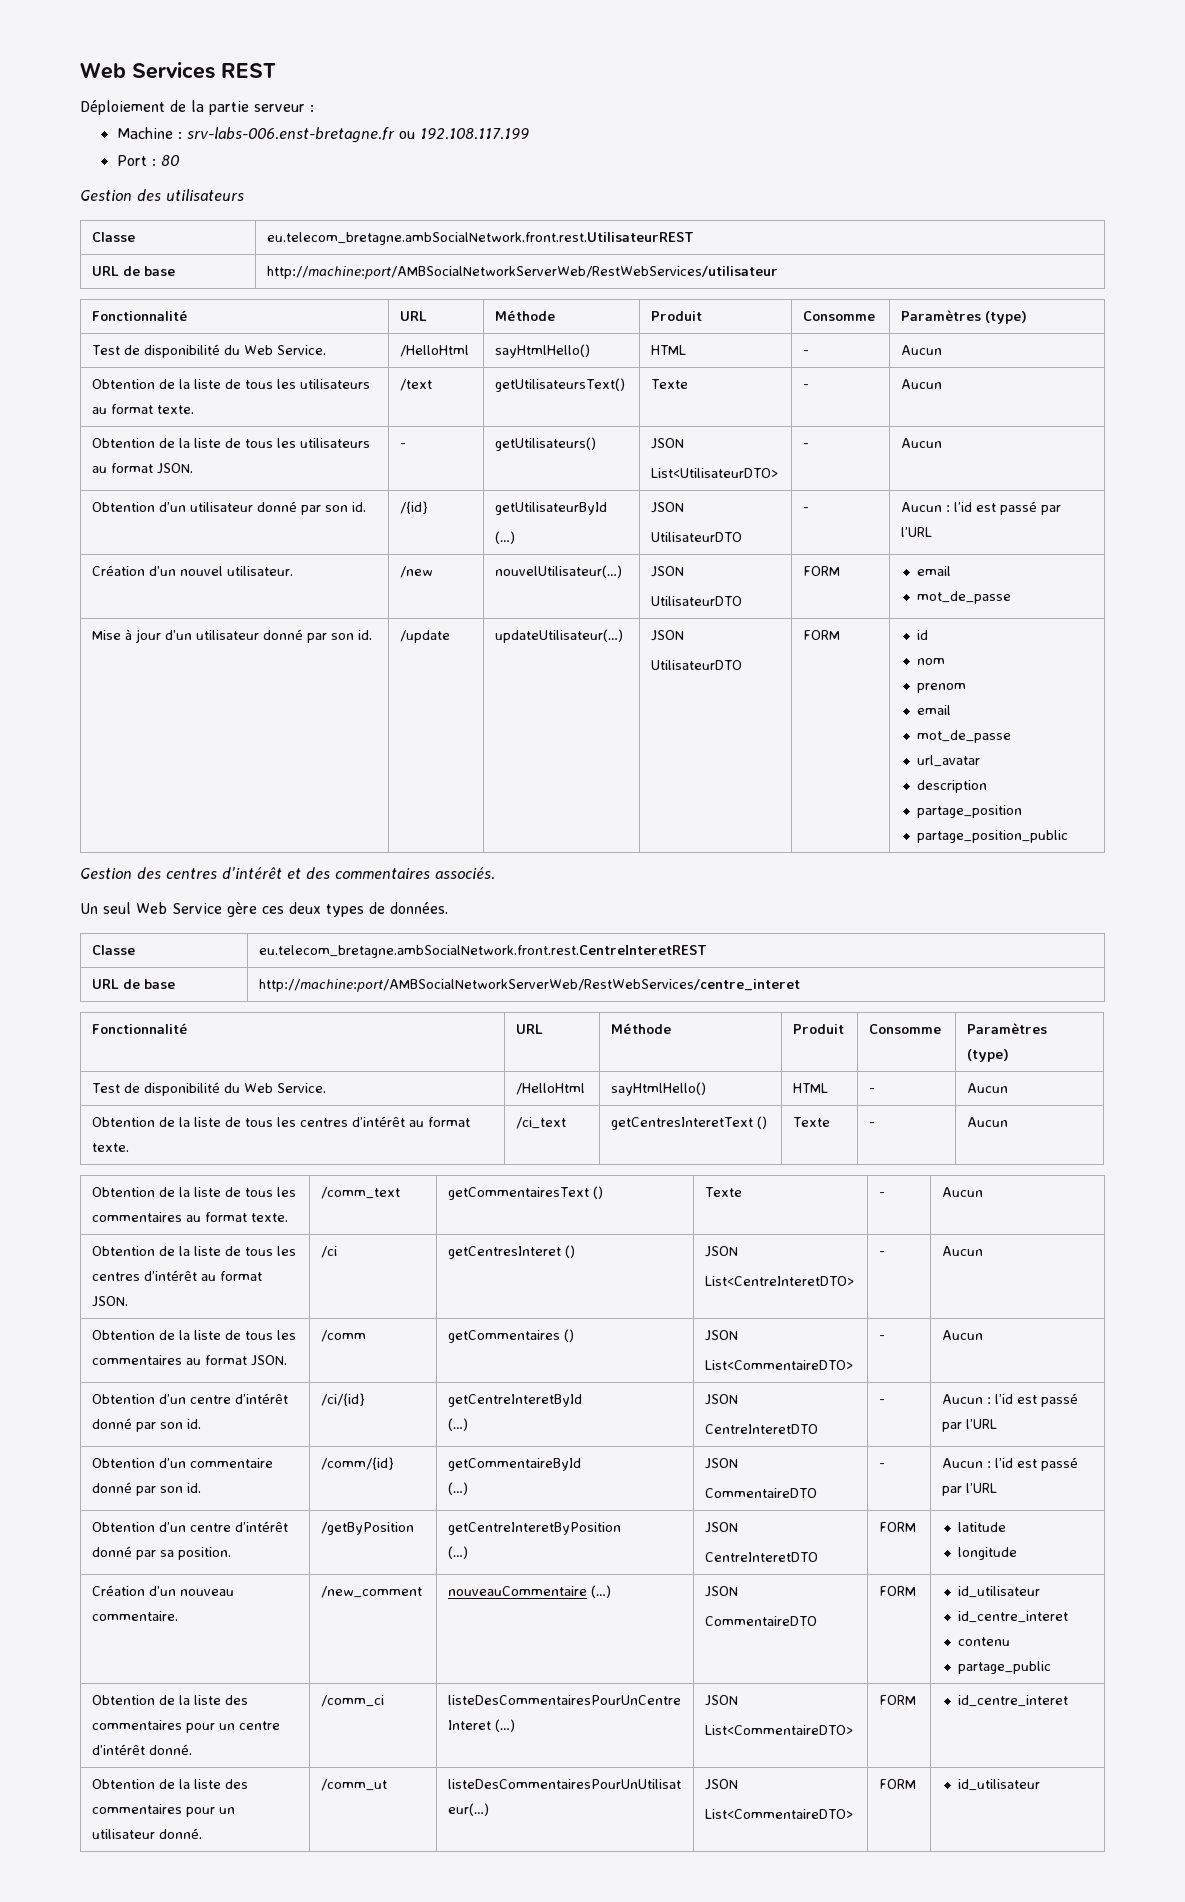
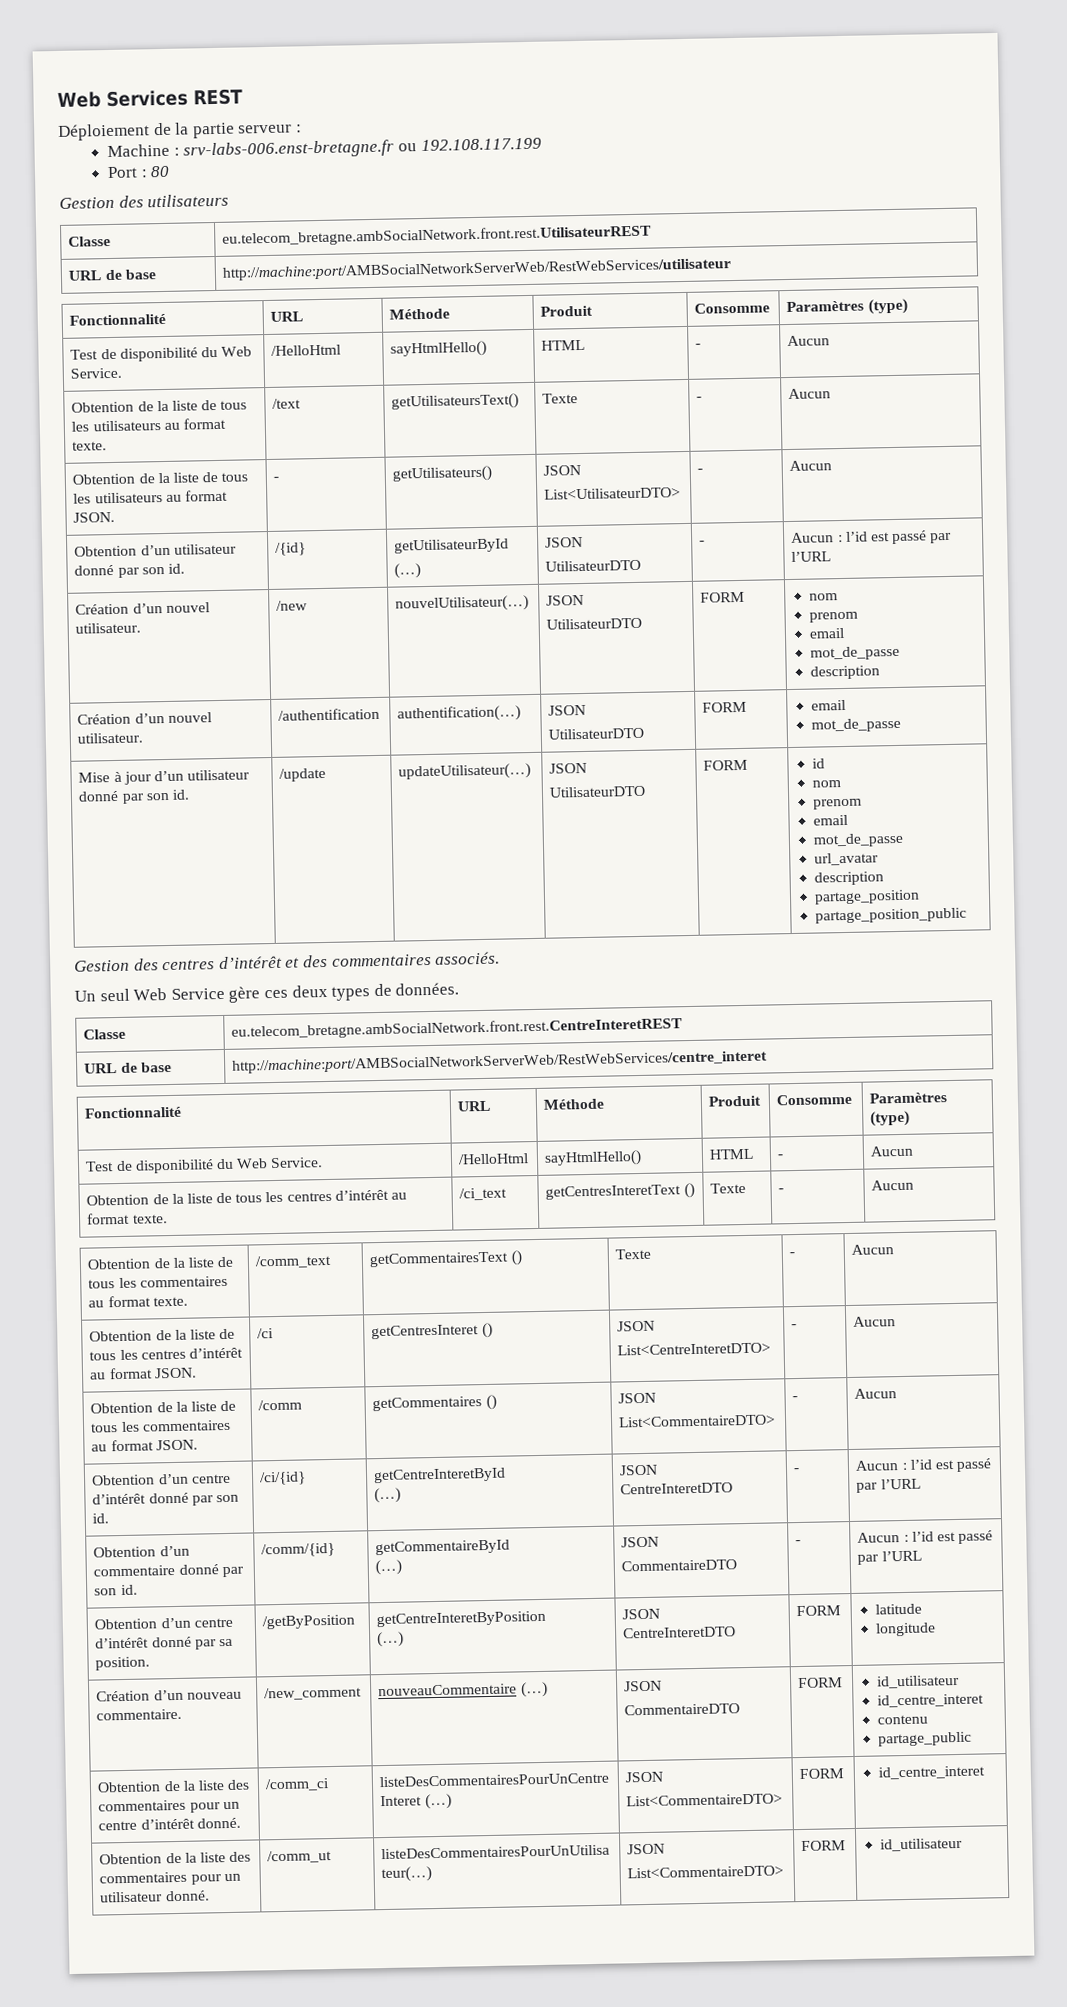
(685, 571) none -> [546,617,643,630] [700,591,746,603] [809,593,839,601] [809,611,859,623] [809,627,846,639] [810,645,901,661] [810,665,881,680] [77,712,212,725] [77,732,144,744] [278,707,381,721] [397,705,522,723] [548,704,587,716] // UtilisateurDTO | FORM | nom // prenom // email // mot_de_passe // description // Création d’un nouvel utilisateur. | /authentification | authentification(…) | JSON

